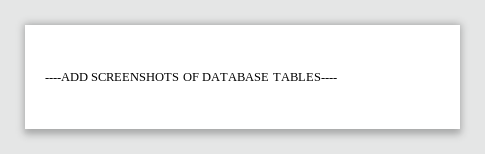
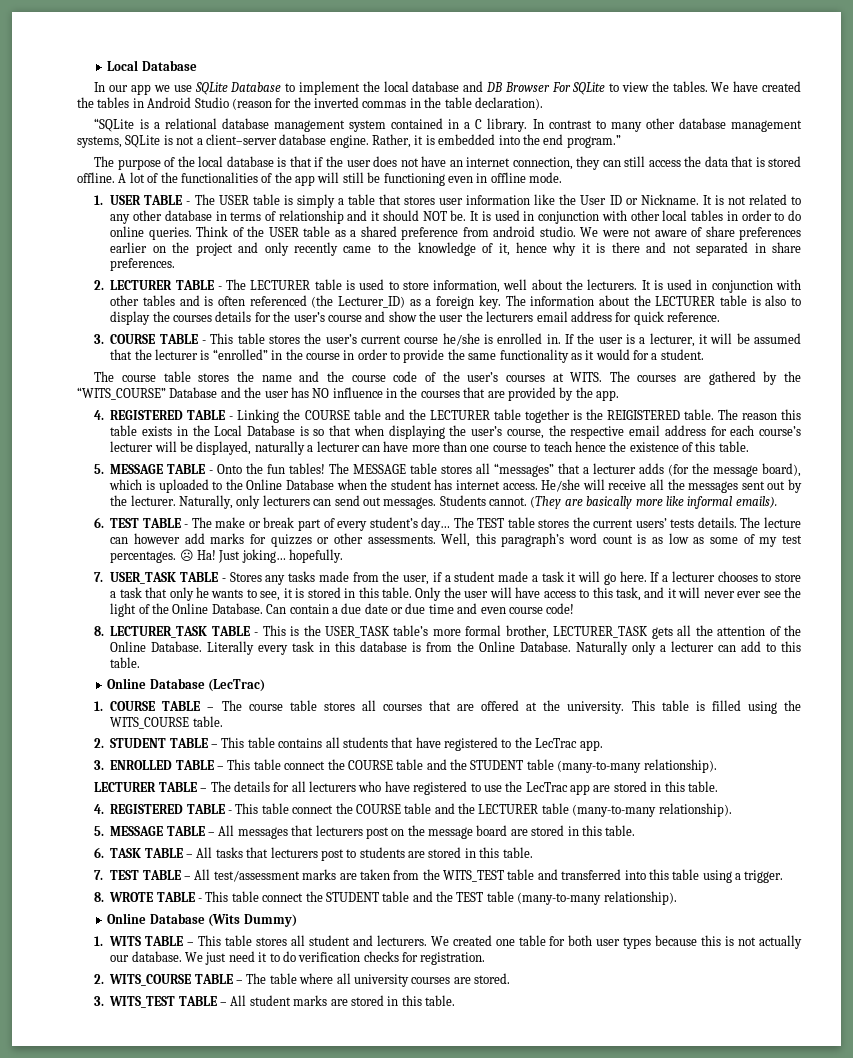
[45,73,337,81] ----ADD SCREENSHOTS OF DATABASE TABLES---- -> [107,60,197,71] [94,81,801,95] [77,97,543,110] [94,118,803,132] [77,134,621,148] [94,156,801,170] [77,172,562,186] [93,194,802,208] [110,210,801,224] [110,226,801,240] [110,242,801,256] [110,258,176,271] [93,279,801,293] [110,295,802,309] [110,311,721,325] [93,333,802,347] [110,349,704,363] [94,371,801,385] [77,387,619,401] [93,409,802,423] [110,425,801,439] [110,441,749,455] [93,463,801,477] [109,479,802,493] [110,495,777,509] [93,517,801,531] [110,533,802,547] [110,549,344,563] [93,571,802,585] [110,587,802,601] [110,603,575,617] [93,625,802,639] [110,641,801,655] [110,657,141,668] [107,678,266,692] [93,700,801,714] [110,716,223,729] [93,737,603,751] [93,759,717,773] [94,781,718,795] [93,803,732,817] [93,825,636,839] [93,847,533,861] [93,869,784,883] [93,891,677,905] [107,913,297,927] [93,935,802,949] [110,951,486,965] [93,973,511,987] [93,995,456,1008] Local Database // In our app we use SQLite Database to implement the local database and DB Browser For SQLite to view the tables. We have created the tables in Android Studio (reason for the inverted commas in the table declaration). // “SQLite is a relational database management system contained in a C library. In contrast to many other database management systems, SQLite is not a client–server database engine. Rather, it is embedded into the end program.” // The purpose of the local database is that if the user does not have an internet connection, they can still access the data that is stored offline. A lot of the functionalities of the app will still be functioning even in offline mode. // 1. USER TABLE - The USER table is simply a table that stores user information like the User ID or Nickname. It is not related to any other database in terms of relationship and it should NOT be. It is used in conjunction with other local tables in order to do online queries. Think of the USER table as a shared preference from android studio. We were not aware of share preferences earlier on the project and only recently came to the knowledge of it, hence why it is there and not separated in share preferences. // 2. LECTURER TABLE - The LECTURER table is used to store information, well about the lecturers. It is used in conjunction with other tables and is often referenced (the Lecturer_ID) as a foreign key. The information about the LECTURER table is also to display the courses details for the user’s course and show the user the lecturers email address for quick reference. // 3. COURSE TABLE - This table stores the user’s current course he/she is enrolled in. If the user is a lecturer, it will be assumed that the lecturer is “enrolled” in the course in order to provide the same functionality as it would for a student. // The course table stores the name and the course code of the user’s courses at WITS. The courses are gathered by the “WITS_COURSE” Database and the user has NO influence in the courses that are provided by the app. // 4. REGISTERED TABLE - Linking the COURSE table and the LECTURER table together is the REIGISTERED table. The reason this table exists in the Local Database is so that when displaying the user’s course, the respective email address for each course’s lecturer will be displayed, naturally a lecturer can have more than one course to teach hence the existence of this table. // 5. MESSAGE TABLE - Onto the fun tables! The MESSAGE table stores all “messages” that a lecturer adds (for the message board), which is uploaded to the Online Database when the student has internet access. He/she will receive all the messages sent out by the lecturer. Naturally, only lecturers can send out messages. Students cannot. (They are basically more like informal emails). // 6. TEST TABLE - The make or break part of every student’s day… The TEST table stores the current users’ tests details. The lecture can however add marks for quizzes or other assessments. Well, this paragraph’s word count is as low as some of my test percentages. ☹ Ha! Just joking… hopefully. // 7. USER_TASK TABLE - Stores any tasks made from the user, if a student made a task it will go here. If a lecturer chooses to store a task that only he wants to see, it is stored in this table. Only the user will have access to this task, and it will never ever see the light of the Online Database. Can contain a due date or due time and even course code! // 8. LECTURER_TASK TABLE - This is the USER_TASK table’s more formal brother, LECTURER_TASK gets all the attention of the Online Database. Literally every task in this database is from the Online Database. Naturally only a lecturer can add to this table. // Online Database (LecTrac) // 1. COURSE TABLE – The course table stores all courses that are offered at the university. This table is filled using the WITS_COURSE table. // 2. STUDENT TABLE – This table contains all students that have registered to the LecTrac app. // 3. ENROLLED TABLE – This table connect the COURSE table and the STUDENT table (many-to-many relationship). // LECTURER TABLE – The details for all lecturers who have registered to use the LecTrac app are stored in this table. // 4. REGISTERED TABLE - This table connect the COURSE table and the LECTURER table (many-to-many relationship). // 5. MESSAGE TABLE – All messages that lecturers post on the message board are stored in this table. // 6. TASK TABLE – All tasks that lecturers post to students are stored in this table. // 7. TEST TABLE – All test/assessment marks are taken from the WITS_TEST table and transferred into this table using a trigger. // 8. WROTE TABLE - This table connect the STUDENT table and the TEST table (many-to-many relationship). // Online Database (Wits Dummy) // 1. WITS TABLE – This table stores all student and lecturers. We created one table for both user types because this is not actually our database. We just need it to do verification checks for registration. // 2. WITS_COURSE TABLE – The table where all university courses are stored. // 3. WITS_TEST TABLE – All student marks are stored in this table.

